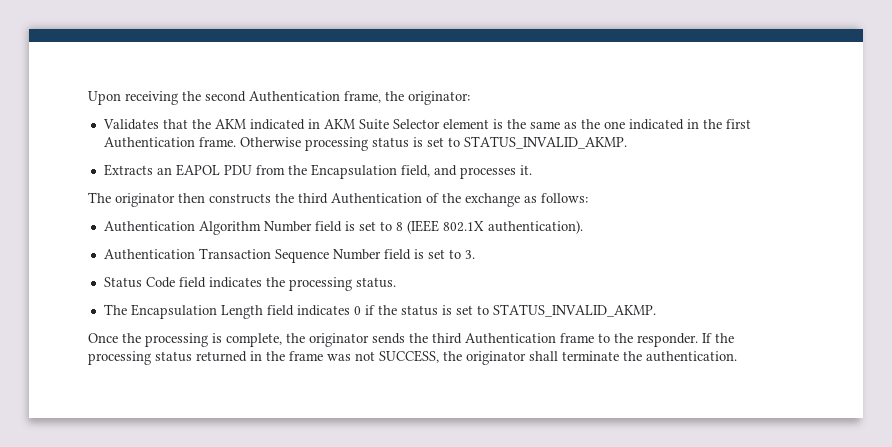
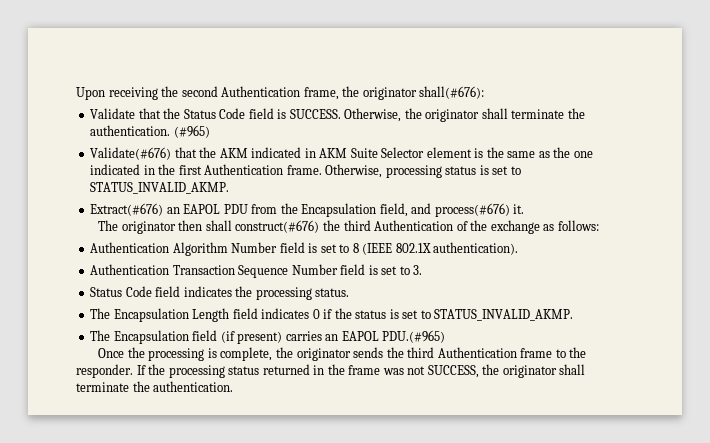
[408,91,470,105] [102,119,159,130] originator: // Validates -> [362,86,485,100] [90,108,585,122] [90,125,210,138] [90,147,172,160] originator shall(#676): // Validate that the Status Code field is SUCCESS. Otherwise, the originator shall terminate the authentication. (#965) // Validate(#676)
[239,137,301,147] Otherwise -> [325,164,383,178] Otherwise,
[103,164,153,176] Extracts -> [90,203,164,216] Extract(#676)
[459,167,516,179] processes -> [434,203,510,217] process(#676)
[209,193,271,204] constructs -> [205,220,320,233] shall construct(#676)
(656, 310) none -> [90,330,446,344] // The Encapsulation field (if present) carries an EAPOL PDU.(#965)

